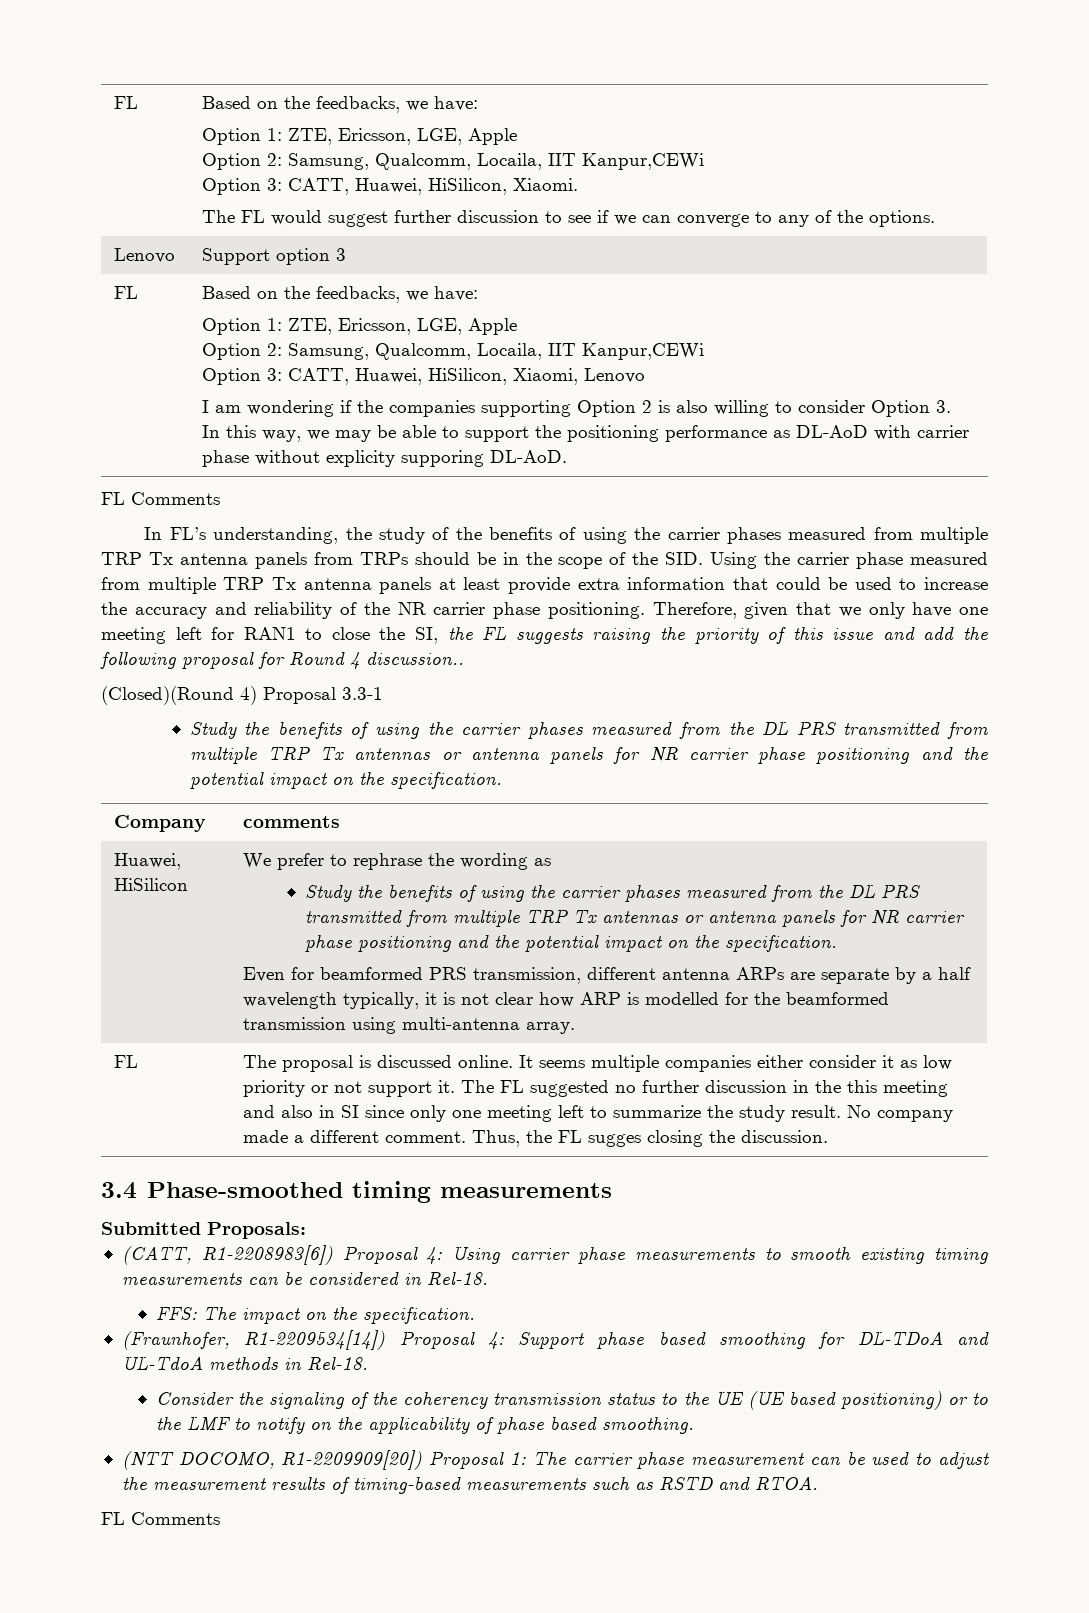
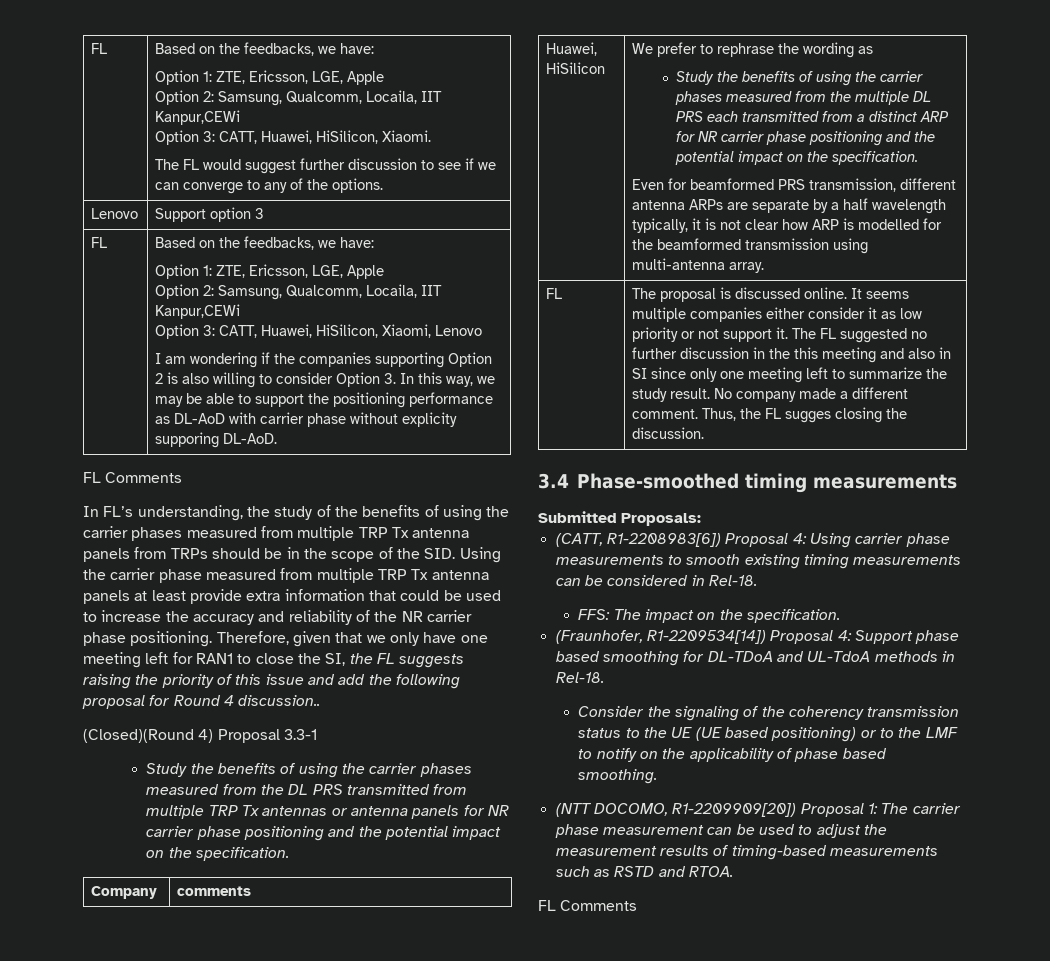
[848,884,921,899] [304,909,835,927] DL PRS transmitted from multiple TRP Tx antennas or antenna panels -> [854,91,931,105] [675,111,949,122] multiple DL PRS each transmitted from a distinct ARP

